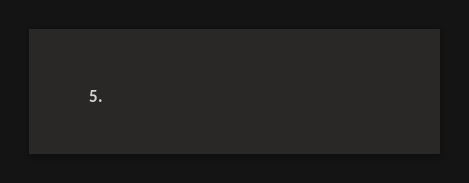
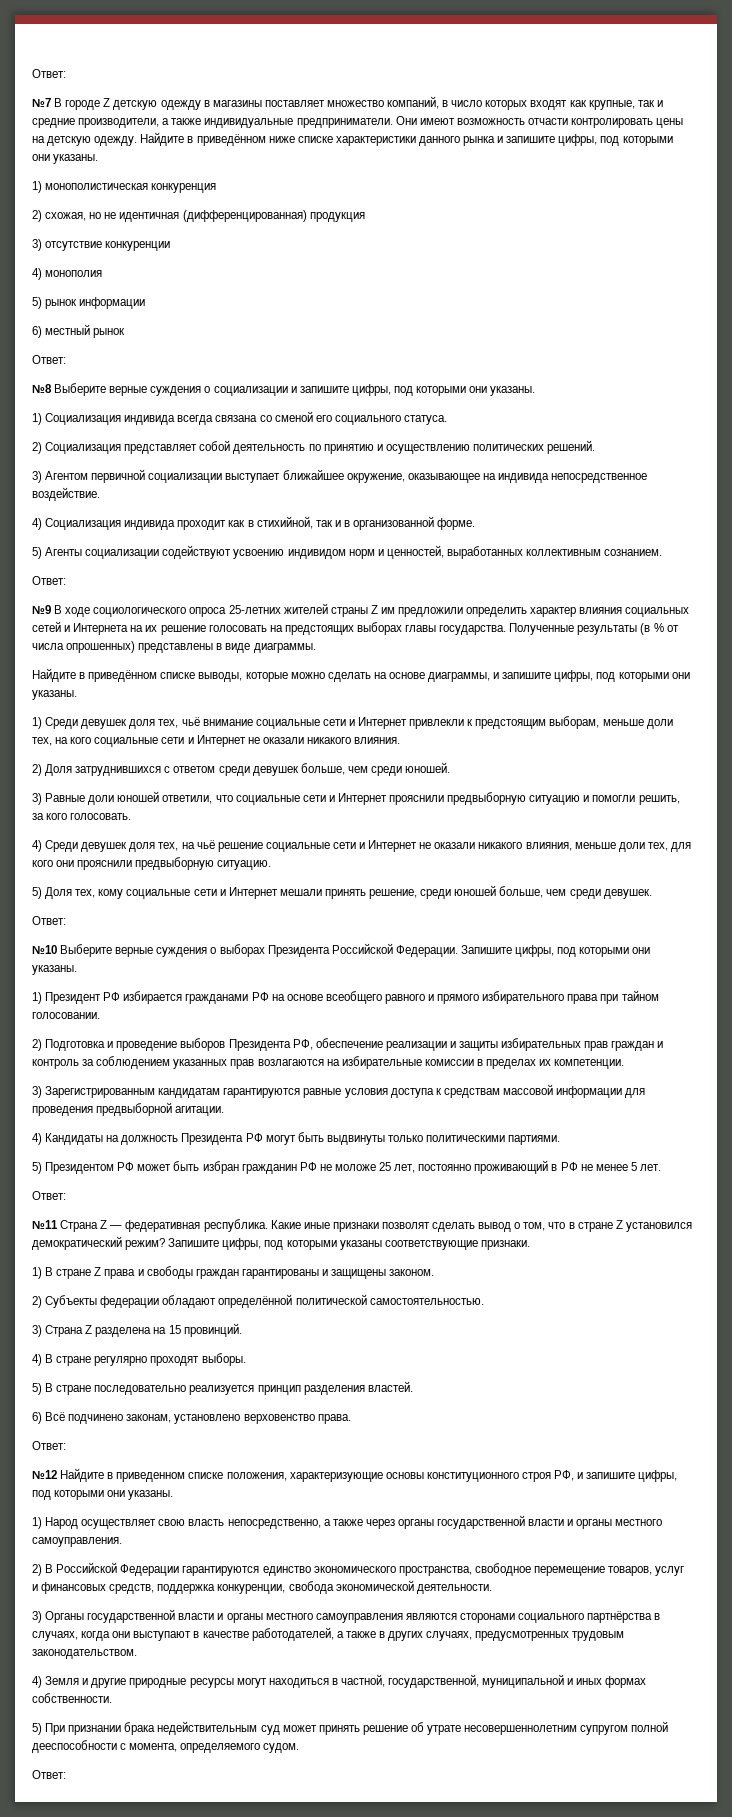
[89,90,103,102] 5. -> [32,69,66,78] [32,96,663,110] [32,116,684,128] [32,132,673,146] [32,154,99,164] [32,181,217,193] [32,210,365,222] [32,239,171,251] [32,268,103,280] [32,297,146,309] [32,324,126,338] [32,355,66,364] [32,383,536,396] [32,411,447,425] [32,440,596,454] [32,469,648,483] [32,487,100,501] [32,516,476,530] [32,545,663,559] [32,576,66,585] [32,603,690,617] [32,621,679,635] [32,641,316,653] [32,668,690,682] [32,690,77,700] [32,716,673,729] [32,735,401,747] [32,762,451,776] [32,791,680,805] [32,813,132,820] [32,840,691,852] [32,857,272,870] [32,885,652,899] [32,916,66,925] [32,943,651,957] [32,965,77,975] [32,990,659,1004] [32,1012,100,1019] [32,1038,664,1051] [32,1056,625,1069] [32,1084,646,1098] [32,1102,225,1116] [32,1132,561,1145] [32,1160,661,1174] [32,1191,66,1200] [32,1219,692,1232] [32,1236,530,1250] [32,1266,435,1279] [32,1294,484,1308] [32,1323,242,1337] [32,1353,246,1366] [32,1381,413,1395] [32,1412,351,1424] [32,1441,66,1450] [32,1468,678,1482] [32,1490,174,1500] [32,1515,663,1529] [32,1537,122,1547] [32,1562,685,1576] [32,1580,492,1594] [32,1609,661,1623] [32,1627,625,1641] [32,1649,137,1659] [32,1674,647,1688] [32,1693,112,1703] [32,1721,669,1735] [32,1740,300,1753] [32,1770,66,1779] Ответ: // №7 В городе Z детскую одежду в магазины поставляет множество компаний, в число которых входят как крупные, так и средние производители, а также индивидуальные предприниматели. Они имеют возможность отчасти контролировать цены на детскую одежду. Найдите в приведённом ниже списке характеристики данного рынка и запишите цифры, под которыми они указаны. // 1) монополистическая конкуренция // 2) схожая, но не идентичная (дифференцированная) продукция // 3) отсутствие конкуренции // 4) монополия // 5) рынок информации // 6) местный рынок // Ответ: // №8 Выберите верные суждения о социализации и запишите цифры, под которыми они указаны. // 1) Социализация индивида всегда связана со сменой его социального статуса. // 2) Социализация представляет собой деятельность по принятию и осуществлению политических решений. // 3) Агентом первичной социализации выступает ближайшее окружение, оказывающее на индивида непосредственное воздействие. // 4) Социализация индивида проходит как в стихийной, так и в организованной форме. // 5) Агенты социализации содействуют усвоению индивидом норм и ценностей, выработанных коллективным сознанием. // Ответ: // №9 В ходе социологического опроса 25-летних жителей страны Z им предложили определить характер влияния социальных сетей и Интернета на их решение голосовать на предстоящих выборах главы государства. Полученные результаты (в % от числа опрошенных) представлены в виде диаграммы. // Найдите в приведённом списке выводы, которые можно сделать на основе диаграммы, и запишите цифры, под которыми они указаны. // 1) Среди девушек доля тех, чьё внимание социальные сети и Интернет привлекли к предстоящим выборам, меньше доли тех, на кого социальные сети и Интернет не оказали никакого влияния. // 2) Доля затруднившихся с ответом среди девушек больше, чем среди юношей. // 3) Равные доли юношей ответили, что социальные сети и Интернет прояснили предвыборную ситуацию и помогли решить, за кого голосовать. // 4) Среди девушек доля тех, на чьё решение социальные сети и Интернет не оказали никакого влияния, меньше доли тех, для кого они прояснили предвыборную ситуацию. // 5) Доля тех, кому социальные сети и Интернет мешали принять решение, среди юношей больше, чем среди девушек. // Ответ: // №10 Выберите верные суждения о выборах Президента Российской Федерации. Запишите цифры, под которыми они указаны. // 1) Президент РФ избирается гражданами РФ на основе всеобщего равного и прямого избирательного права при тайном голосовании. // 2) Подготовка и проведение выборов Президента РФ, обеспечение реализации и защиты избирательных прав граждан и контроль за соблюдением указанных прав возлагаются на избирательные комиссии в пределах их компетенции. // 3) Зарегистрированным кандидатам гарантируются равные условия доступа к средствам массовой информации для проведения предвыборной агитации. // 4) Кандидаты на должность Президента РФ могут быть выдвинуты только политическими партиями. // 5) Президентом РФ может быть избран гражданин РФ не моложе 25 лет, постоянно проживающий в РФ не менее 5 лет. // Ответ: // №11 Страна Z — федеративная республика. Какие иные признаки позволят сделать вывод о том, что в стране Z установился демократический режим? Запишите цифры, под которыми указаны соответствующие признаки. // 1) В стране Z правa и свободы граждан гарантированы и защищены законом. // 2) Субъекты федерации обладают определённой политической самостоятельностью. // 3) Страна Z разделена на 15 провинций. // 4) B стране регулярно проходят выборы. // 5) B стране последовательно реализуется принцип разделения властей. // 6) Всё подчинено законам, установлено верховенство права. // Ответ: // №12 Найдите в приведенном списке положения, характеризующие основы конституционного строя РФ, и запишите цифры, под которыми они указаны. // 1) Народ осуществляет свою власть непосредственно, а также через органы государственной власти и органы местного самоуправления. // 2) В Российской Федерации гарантируются единство экономического пространства, свободное перемещение товаров, услуг и финансовых средств, поддержка конкуренции, свобода экономической деятельности. // 3) Органы государственной власти и органы местного самоуправления являются сторонами социального партнёрства в случаях, когда они выступают в качестве работодателей, а также в других случаях, предусмотренных трудовым законодательством. // 4) Земля и другие природные ресурсы могут находиться в частной, государственной, муниципальной и иных формах собственности. // 5) При признании брака недействительным суд может принять решение об утрате несовершеннолетним супругом полной дееспособности с момента, определяемого судом. // Ответ:

